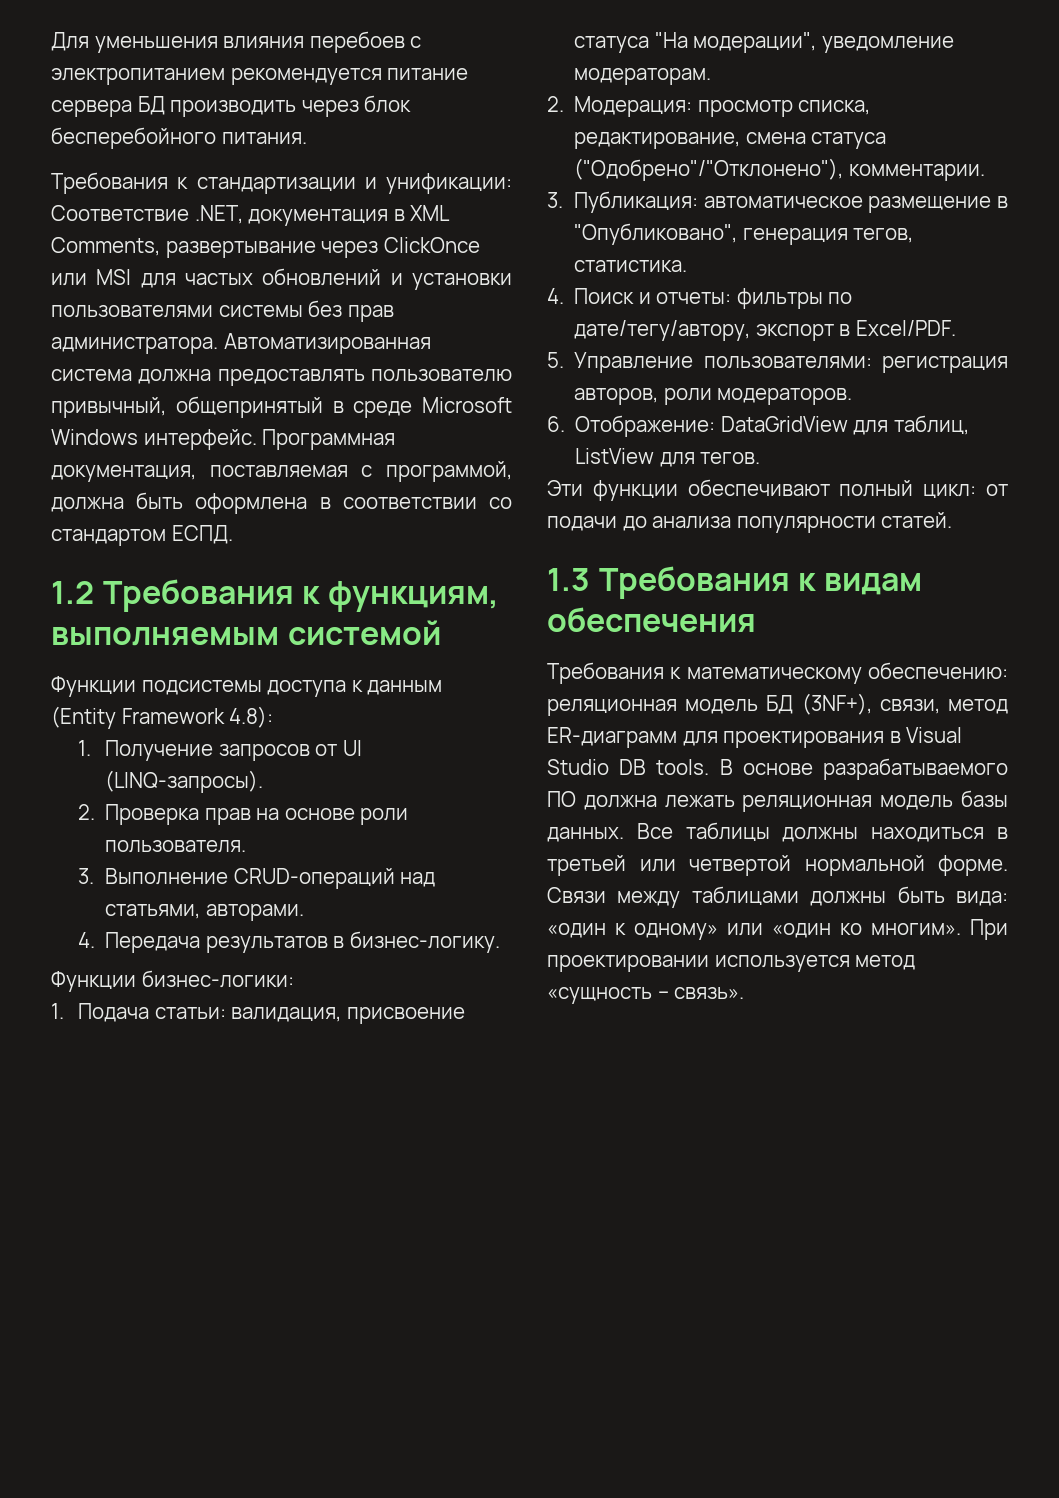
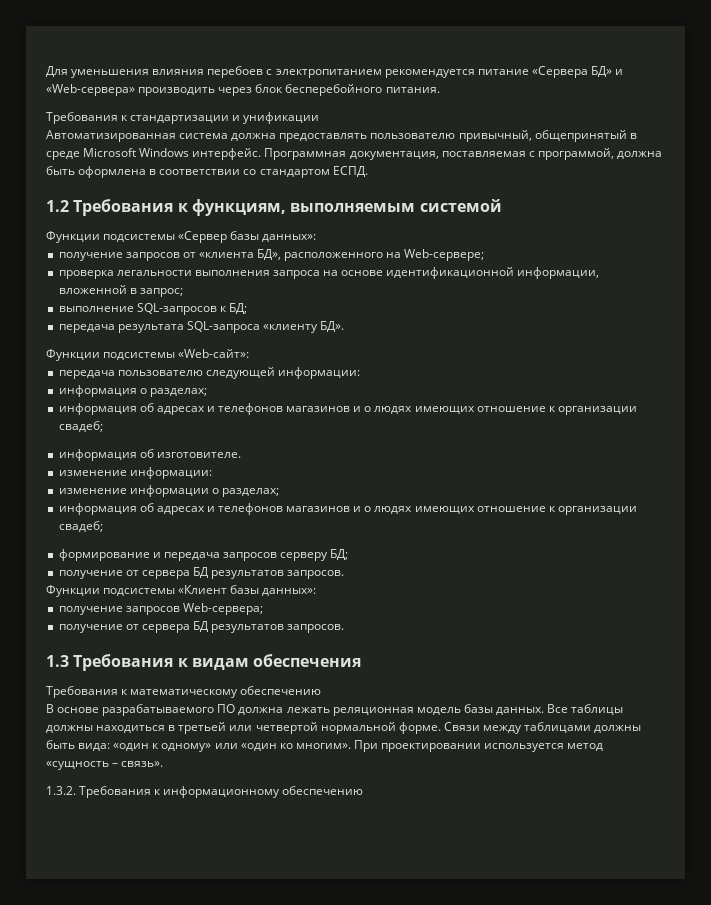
[51,96,165,117] cервера БД -> [531,66,624,78] [46,84,135,96] «Сервера БД» и «Web-сервера»
[386,173,512,194] [51,205,451,226] [51,237,480,258] [51,268,512,290] [51,300,394,322] [51,337,218,354] унификации: Соответствие .NET, документация в XML Comments, развертывание через ClickOnce или MSI для частых обновлений и установки пользователями системы без прав администратора. -> [243,112,320,124] унификации //
[267,680,443,697] [51,706,274,729] [78,740,362,761] [105,770,264,793] [78,804,409,825] [105,840,247,853] [78,868,436,889] [105,904,304,921] [78,931,500,953] [51,970,294,992] [51,1003,465,1024] [574,32,954,53] [574,68,712,85] [547,96,871,117] [574,132,887,149] [574,158,985,181] [547,191,1008,213] [574,223,914,245] [574,260,688,272] [547,288,853,309] [574,320,956,341] [547,352,1008,373] [574,388,853,405] [547,415,969,437] [575,448,761,467] [547,479,1008,501] [547,512,953,533] доступа к данным (Entity Framework 4.8): // 1. Получение запросов от UI (LINQ-запросы). // 2. Проверка прав на основе роли пользователя. // 3. Выполнение CRUD-операций над статьями, авторами. // 4. Передача результатов в бизнес-логику. // Функции бизнес-логики: // 1. Подача статьи: валидация, присвоение статуса "На модерации", уведомление модераторам. // 2. Модерация: просмотр списка, редактирование, смена статуса ("Одобрено"/"Отклонено"), комментарии. // 3. Публикация: автоматическое размещение в "Опубликовано", генерация тегов, статистика. // 4. Поиск и отчеты: фильтры по дате/тегу/автору, экспорт в Excel/PDF. // 5. Управление пользователями: регистрация авторов, роли модераторов. // 6. Отображение: DataGridView для таблиц, ListView для тегов. // Эти функции обеспечивают полный цикл: от подачи до анализа популярности статей. -> [178,231,317,243] [58,249,485,261] [58,267,600,279] [58,285,183,297] [58,303,247,315] [58,321,345,333] [46,349,250,361] [58,367,360,379] [58,385,207,397] [58,403,637,415] [58,421,103,432] [58,449,241,461] [58,467,212,479] [58,485,279,497] [58,503,637,515] [58,521,103,532] [58,549,349,561] [58,567,345,579] [46,585,317,597] [58,603,263,615] [58,621,345,633] «Сервер базы данных»: // получение запросов от «клиента БД», расположенного на Web-сервере; // проверка легальности выполнения запроса на основе идентификационной информации, вложенной в запрос; // выполнение SQL-запросов к БД; // передача результата SQL-запроса «клиенту БД». // Функции подсистемы «Web-сайт»: // передача пользователю следующей информации: // информация о разделах; // информация об адресах и телефонов магазинов и о людях имеющих отношение к организации свадеб; // информация об изготовителе. // изменение информации: // изменение информации о разделах; // информация об адресах и телефонов магазинов и о людях имеющих отношение к организации свадеб; // формирование и передача запросов серверу БД; // получение от сервера БД результатов запросов. // Функции подсистемы «Клиент базы данных»: // получение запросов Web-сервера; // получение от сервера БД результатов запросов.
[868,662,1008,679] [547,693,1008,716] [547,727,963,748] [547,759,710,775] обеспечению: реляционная модель БД (3NF+), связи, метод ER-диаграмм для проектирования в Visual Studio DB tools. -> [240,686,322,695] обеспечению //
(745, 993) none -> [46,786,364,798] // 1.3.2. Требования к информационному обеспечению

